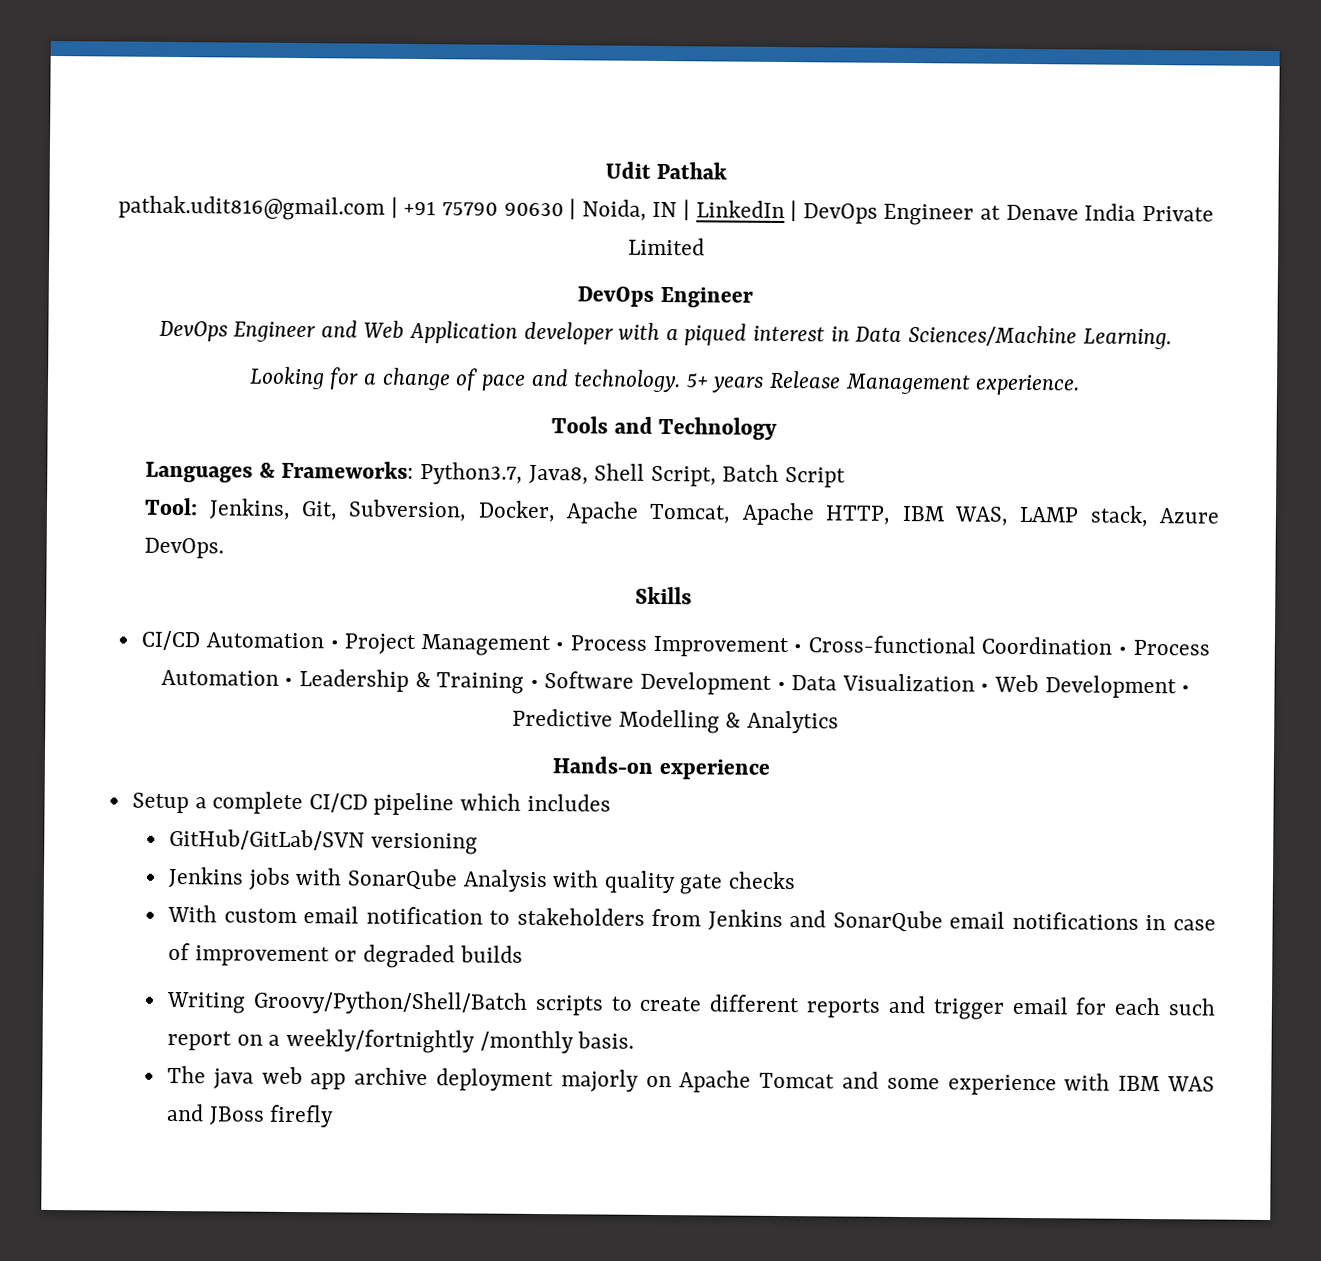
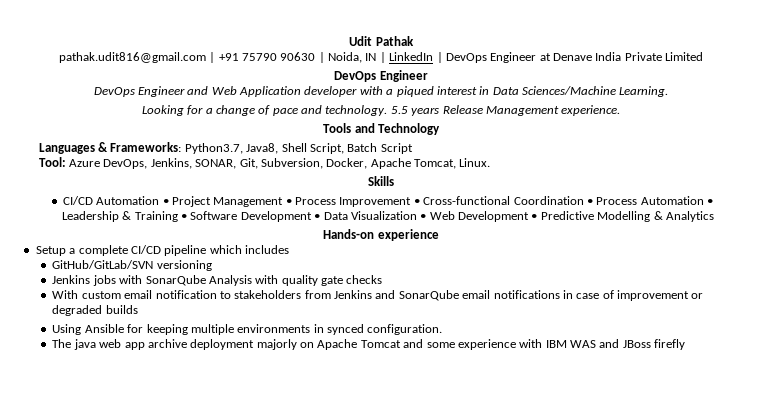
[685,373,709,388] 5+ -> [390,106,408,114] 5.5
[208,498,291,520] Jenkins, -> [69,158,237,169] Azure DevOps, Jenkins, SONAR,
[741,502,1220,527] [144,537,225,559] Apache HTTP, IBM WAS, LAMP stack, Azure DevOps. -> [459,158,491,167] Linux.
[166,990,1216,1020] [167,1028,635,1054] Writing Groovy/Python/Shell/Batch scripts to create different reports and trigger email for each such report on a weekly/fortnightly /monthly basis. -> [52,324,443,335] Using Ansible for keeping multiple environments in synced configuration.

